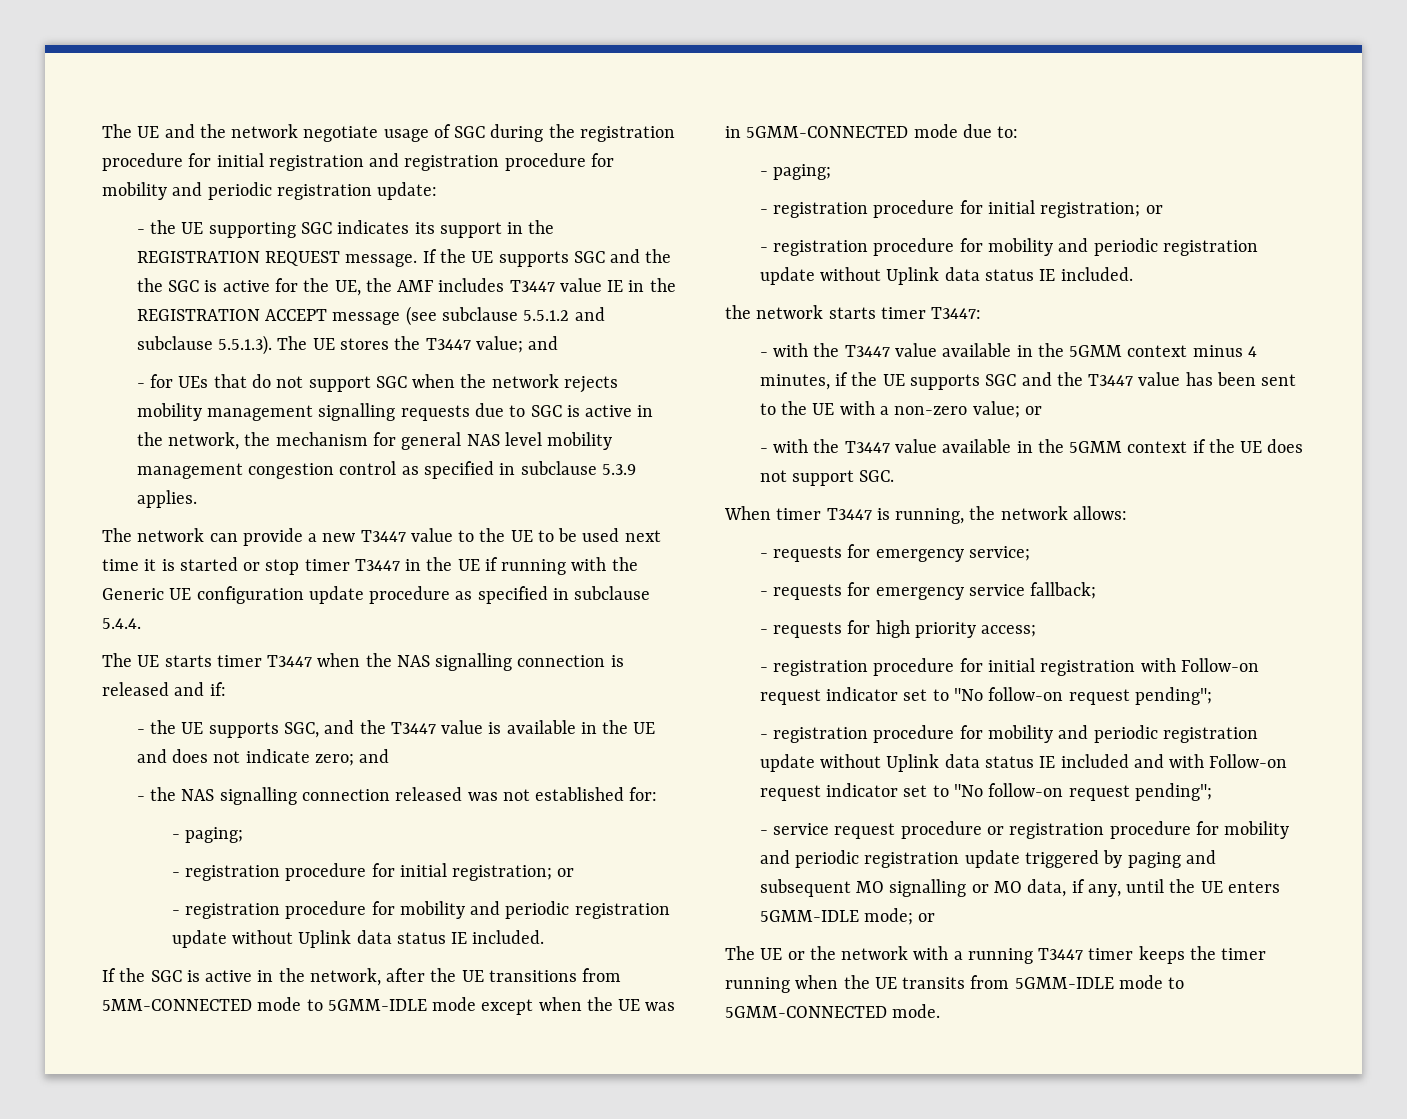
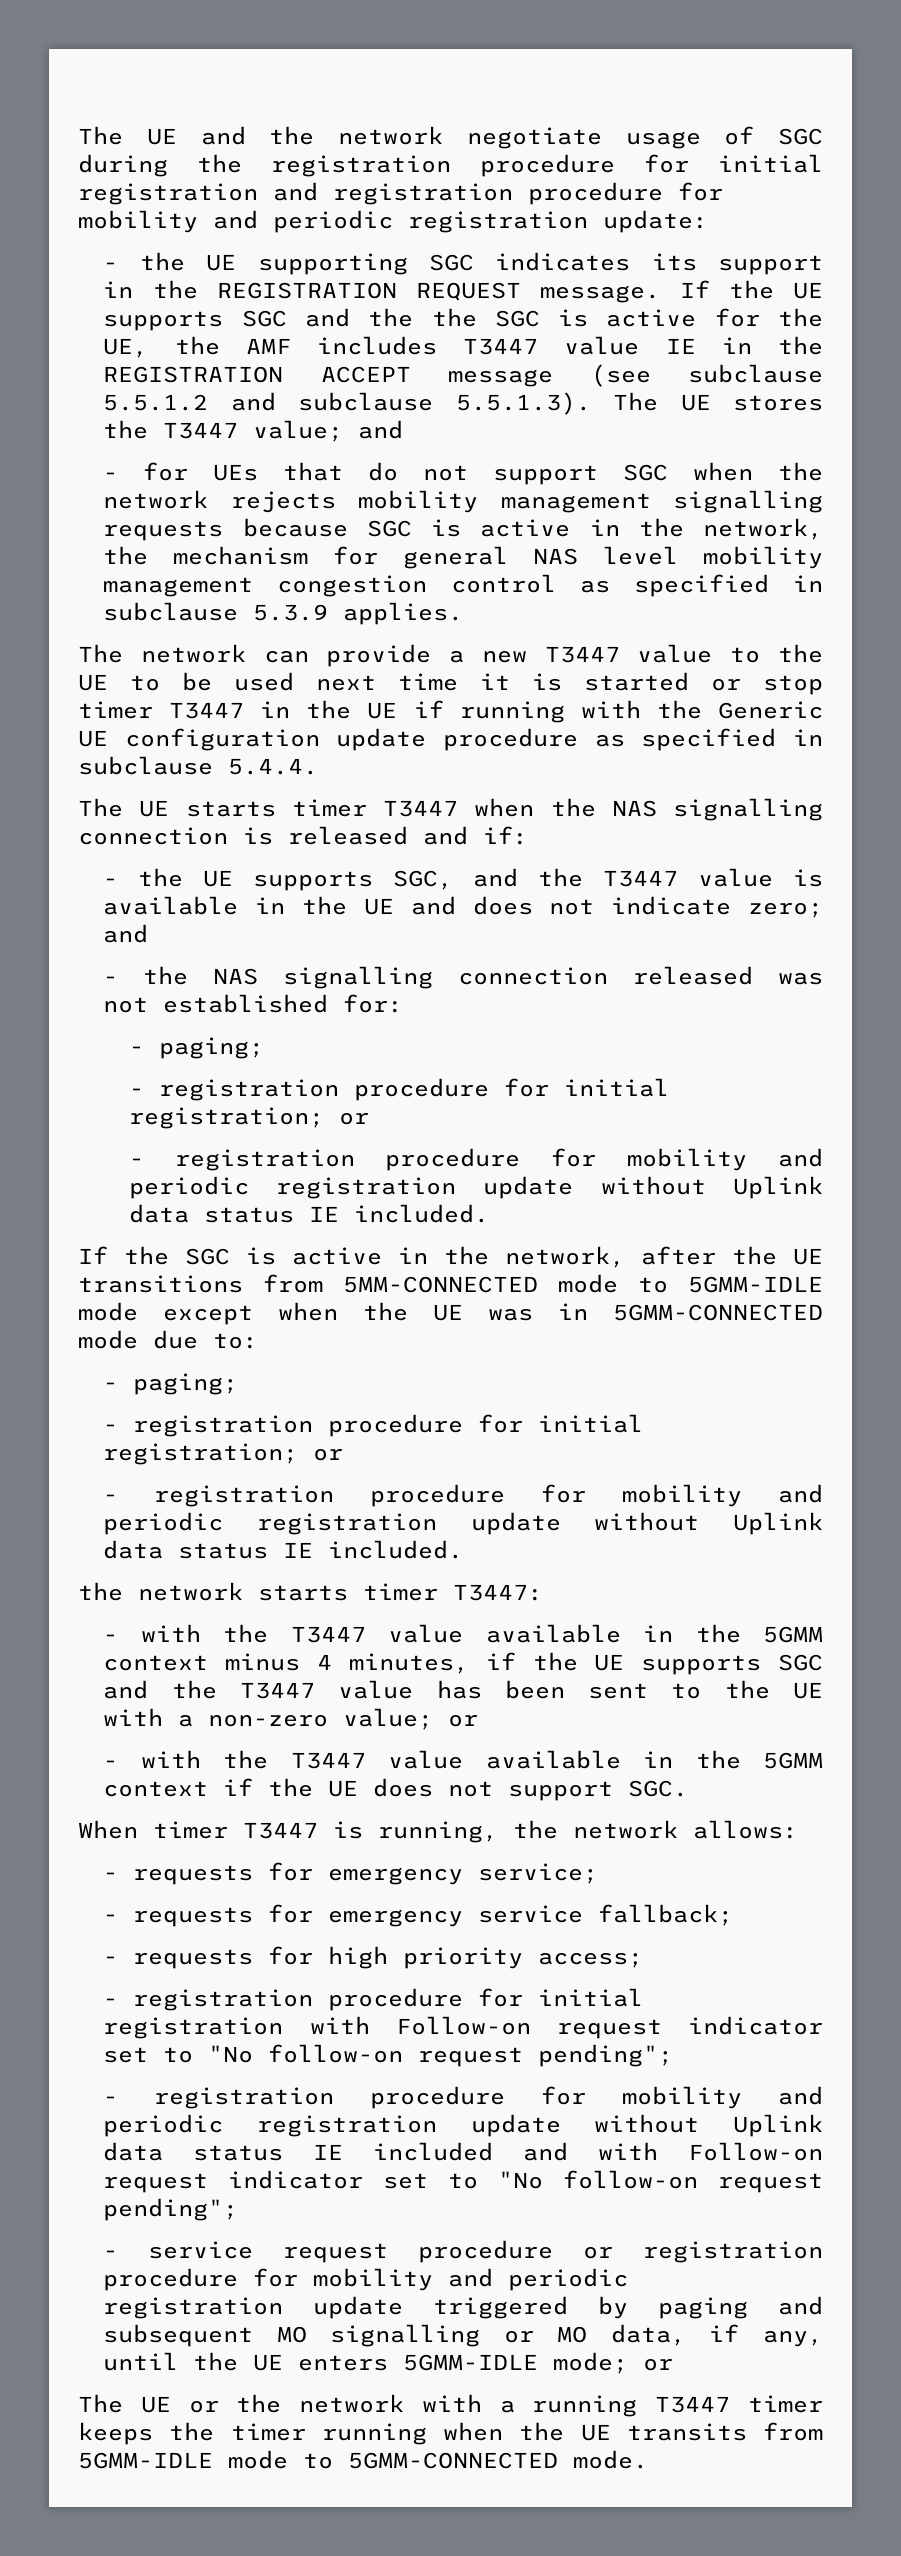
[474,403,526,417] due to -> [242,518,348,537] because

